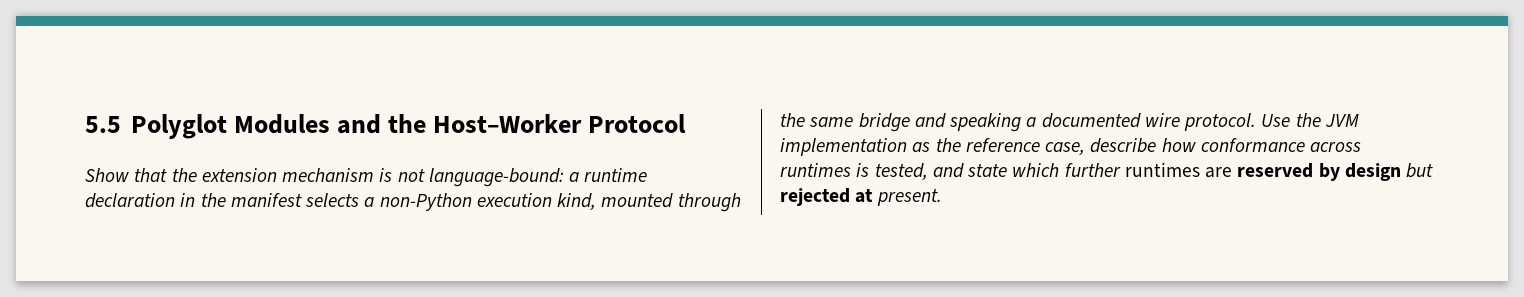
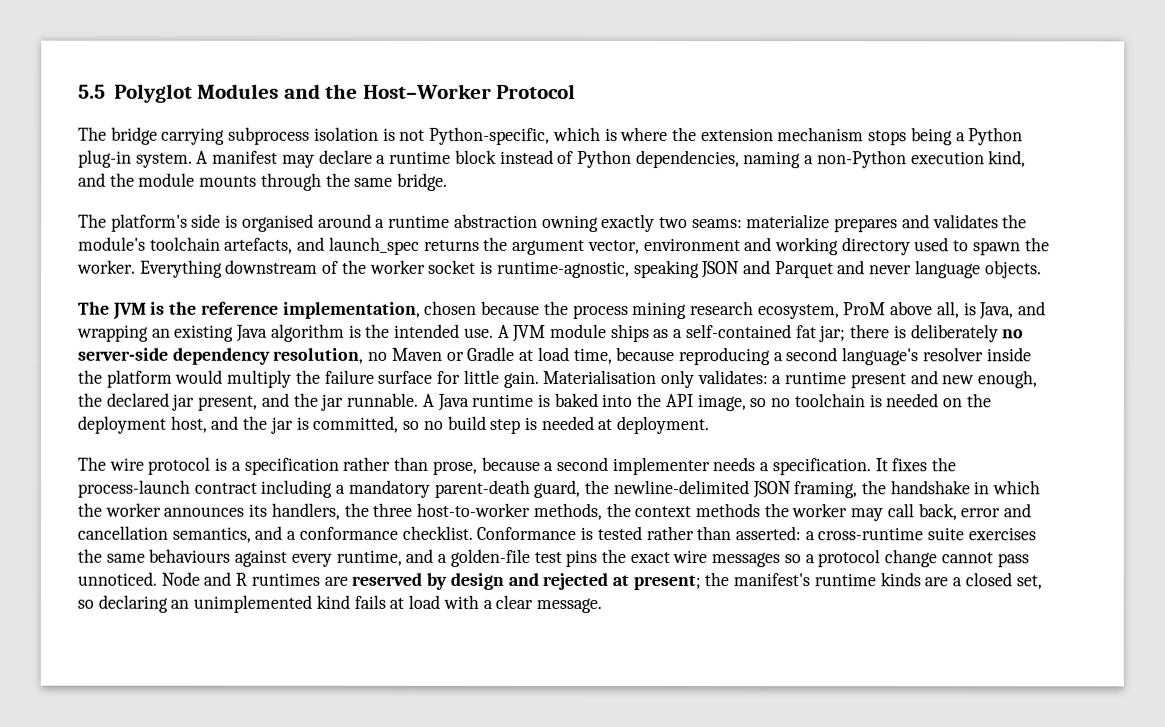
[85,168,648,187] [85,193,741,212] [780,113,1359,132] [780,138,1362,156] [780,163,1121,180] Show that the extension mechanism is not language-bound: a runtime declaration in the manifest selects a non-Python execution kind, mounted through the same bridge and speaking a documented wire protocol. Use the JVM implementation as the reference case, describe how conformance across runtimes is tested, and state which further -> [78,126,1024,146] [78,149,1027,169] [78,172,449,191] [78,213,1028,233] [78,236,1050,256] [77,259,1042,279] [78,300,1047,320] [77,323,1025,343] [78,346,1032,366] [77,369,1038,389] [77,392,991,412] [77,415,710,435] [77,456,957,476] [77,479,1041,499] [77,502,1032,522] [77,525,1036,543] [77,548,1029,568] [77,571,248,586] The bridge carrying subprocess isolation is not Python-specific, which is where the extension mechanism stops being a Python plug-in system. A manifest may declare a runtime block instead of Python dependencies, naming a non-Python execution kind, and the module mounts through the same bridge. // The platform's side is organised around a runtime abstraction owning exactly two seams: materialize prepares and validates the module's toolchain artefacts, and launch_spec returns the argument vector, environment and working directory used to spawn the worker. Everything downstream of the worker socket is runtime-agnostic, speaking JSON and Parquet and never language objects. // The JVM is the reference implementation, chosen because the process mining research ecosystem, ProM above all, is Java, and wrapping an existing Java algorithm is the intended use. A JVM module ships as a self-contained fat jar; there is deliberately no server-side dependency resolution, no Maven or Gradle at load time, because reproducing a second language's resolver inside the platform would multiply the failure surface for little gain. Materialisation only validates: a runtime present and new enough, the declared jar present, and the jar runnable. A Java runtime is baked into the API image, so no toolchain is needed on the deployment host, and the jar is committed, so no build step is needed at deployment. // The wire protocol is a specification rather than prose, because a second implementer needs a specification. It fixes the process-launch contract including a mandatory parent-death guard, the newline-delimited JSON framing, the handshake in which the worker announces its handlers, the three host-to-worker methods, the context methods the worker may call back, error and cancellation semantics, and a conformance checklist. Conformance is tested rather than asserted: a cross-runtime suite exercises the same behaviours against every runtime, and a golden-file test pins the exact wire messages so a protocol change cannot pass unnoticed. Node and R
[1406,163,1434,178] but -> [507,572,539,586] and
[876,188,942,206] present. -> [632,572,1042,591] [77,594,602,614] present; the manifest's runtime kinds are a closed set, so declaring an unimplemented kind fails at load with a clear message.

